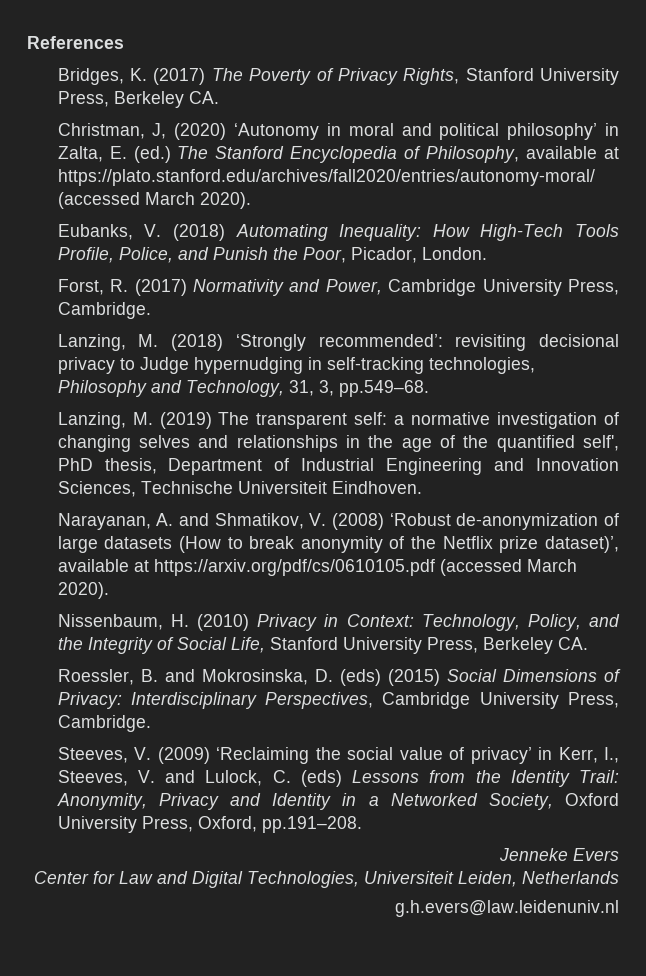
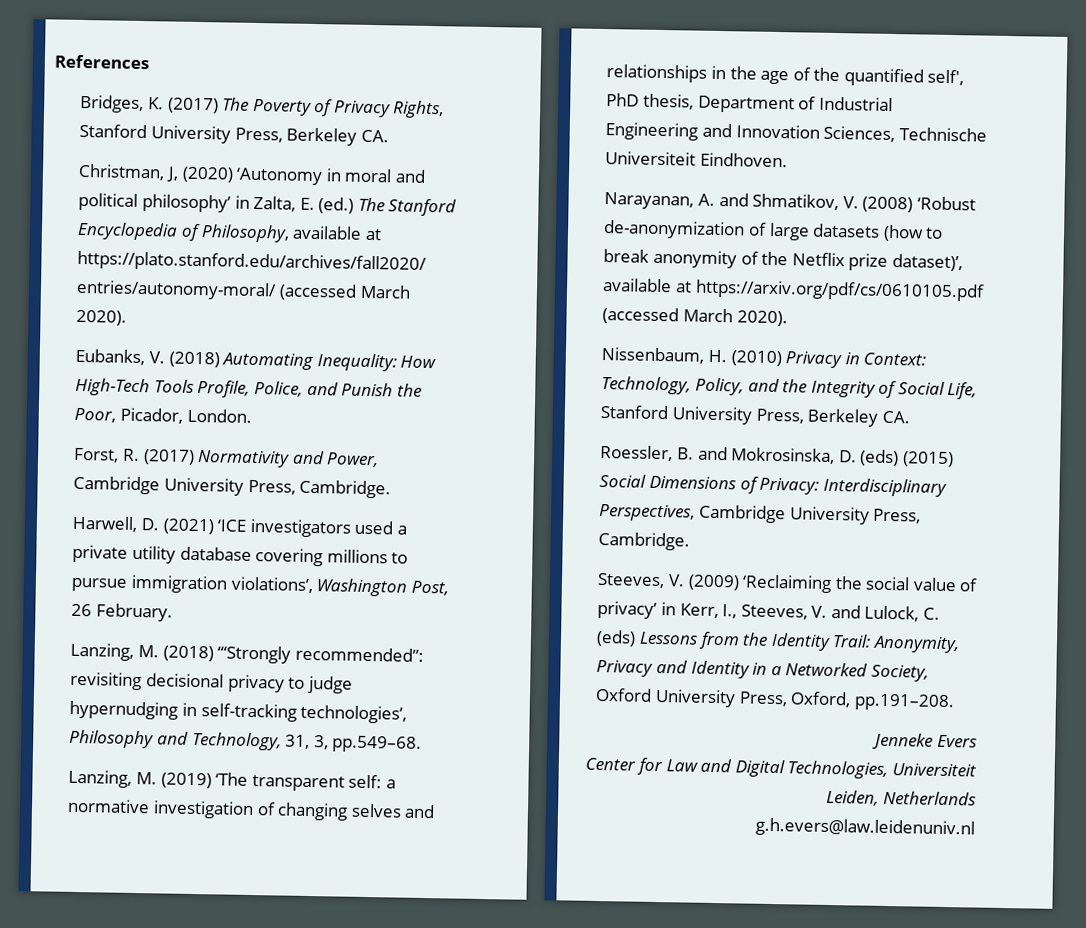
(151, 310) none -> [72,515,407,538] [72,544,409,567] [71,574,449,597] [71,603,173,622] // Harwell, D. (2021) ‘ICE investigators used a private utility database covering millions to pursue immigration violations’, Washington Post, 26 February.
[235,334,443,351] ‘Strongly recommended’: -> [217,645,424,664] ‘“Strongly recommended”:
[139,357,189,374] Judge -> [307,675,353,694] judge
[428,357,535,374] technologies, -> [300,704,408,724] technologies’,
[218,412,250,425] The -> [215,772,249,786] ‘The
[178,536,221,553] (How -> [882,224,924,242] (how

